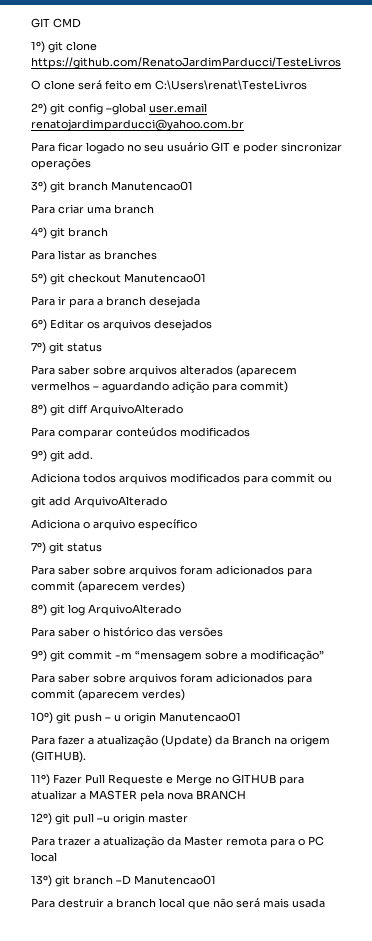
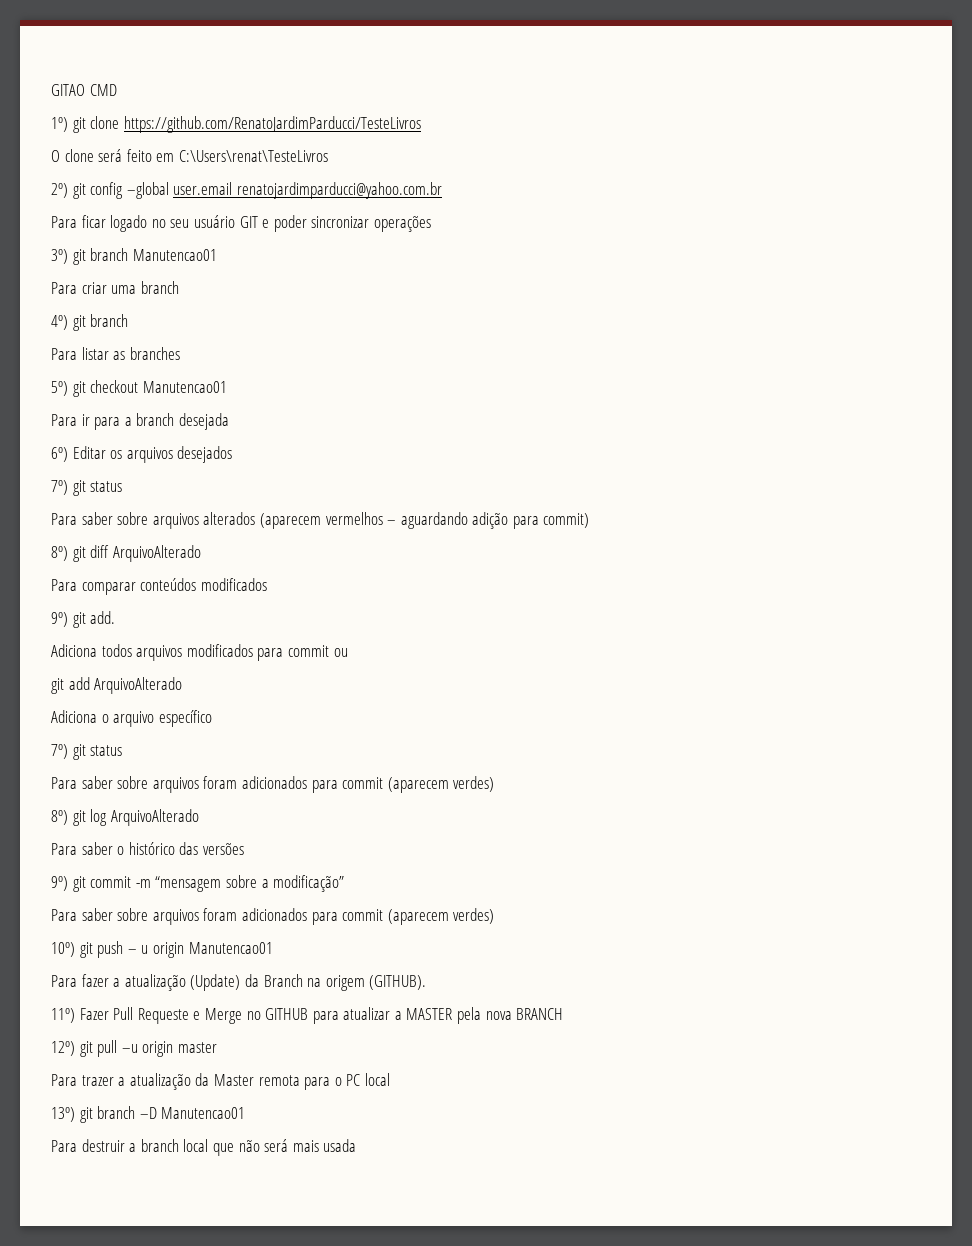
[31,18,50,28] GIT -> [51,84,85,96] GITAO

